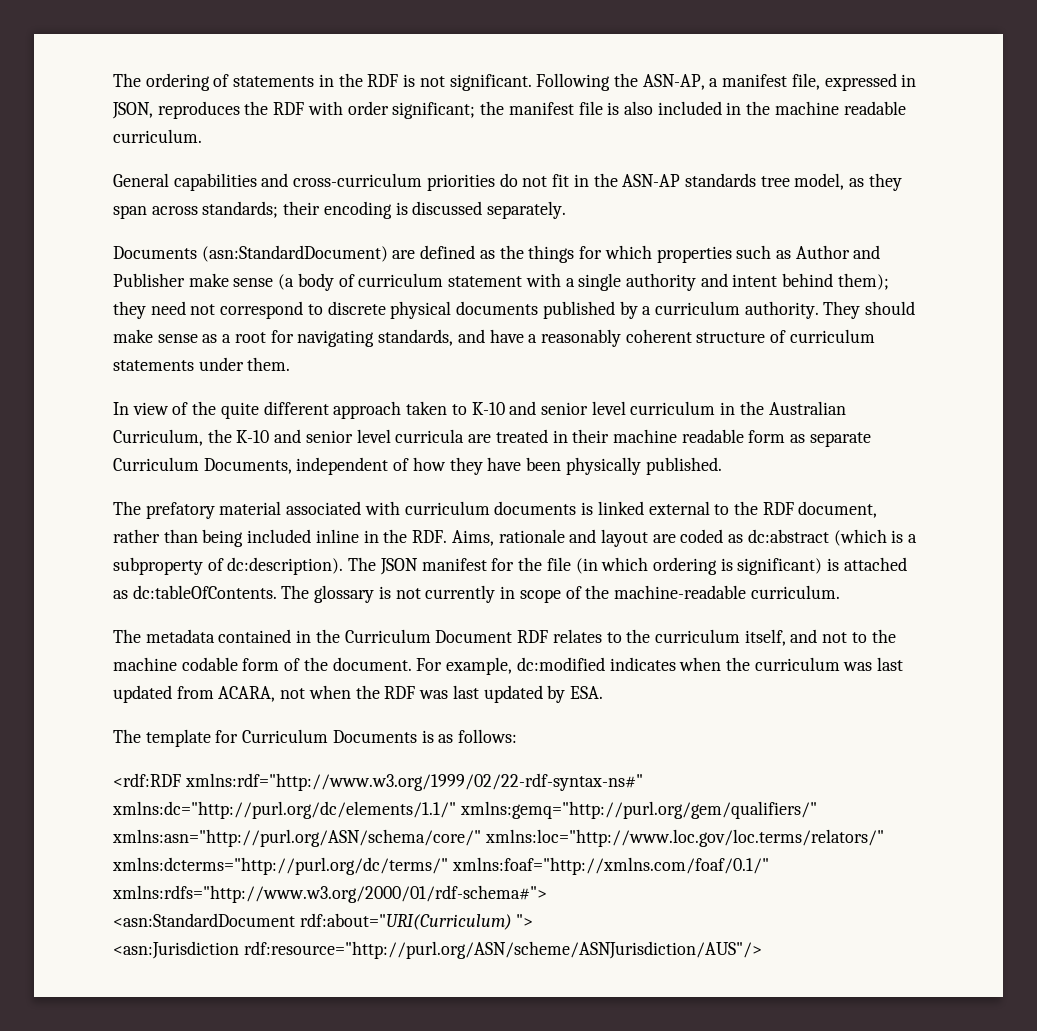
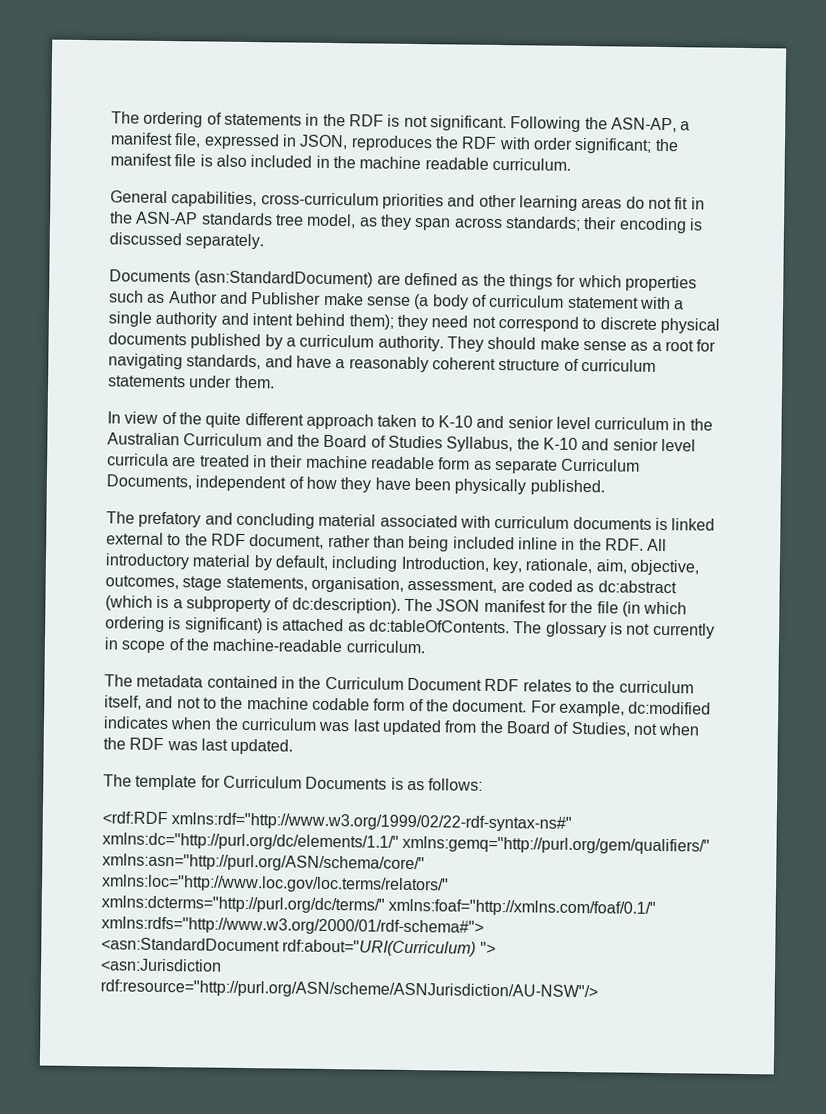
[173,173,495,191] capabilities and cross-curriculum priorities -> [171,191,623,211] capabilities, cross-curriculum priorities and other learning areas
[113,429,203,446] Curriculum, -> [183,433,514,453] Curriculum and the Board of Studies Syllabus,
(215, 510) none -> [204,512,315,529] and concluding
[451,529,648,547] Aims, rationale and layout -> [647,538,668,552] [105,553,699,576] [105,575,498,594] All introductory material by default, including Introduction, key, rationale, aim, objective, outcomes, stage statements, organisation, assessment,
[218,686,276,702] ACARA, -> [479,720,631,737] the Board of Studies,
[483,685,603,703] updated by ESA. -> [230,738,294,755] updated.
[243,941,762,959] rdf:resource="http://purl.org/ASN/scheme/ASNJurisdiction/AUS"/> -> [100,979,598,1001] rdf:resource="http://purl.org/ASN/scheme/ASNJurisdiction/AU-NSW"/>

